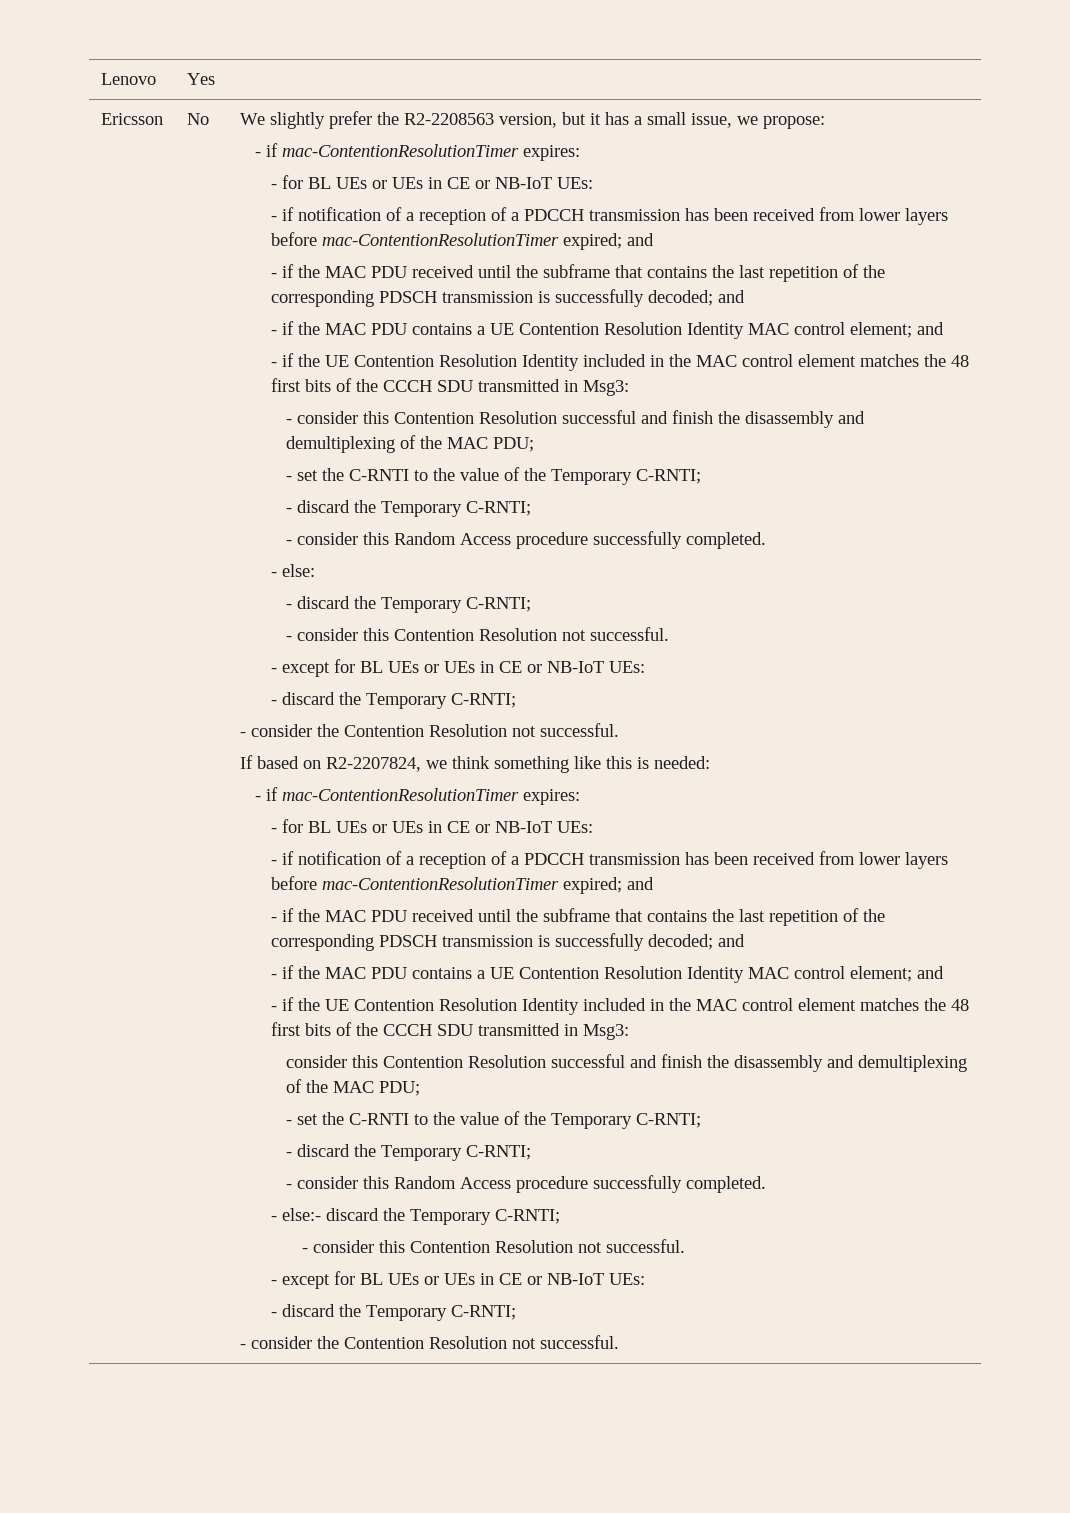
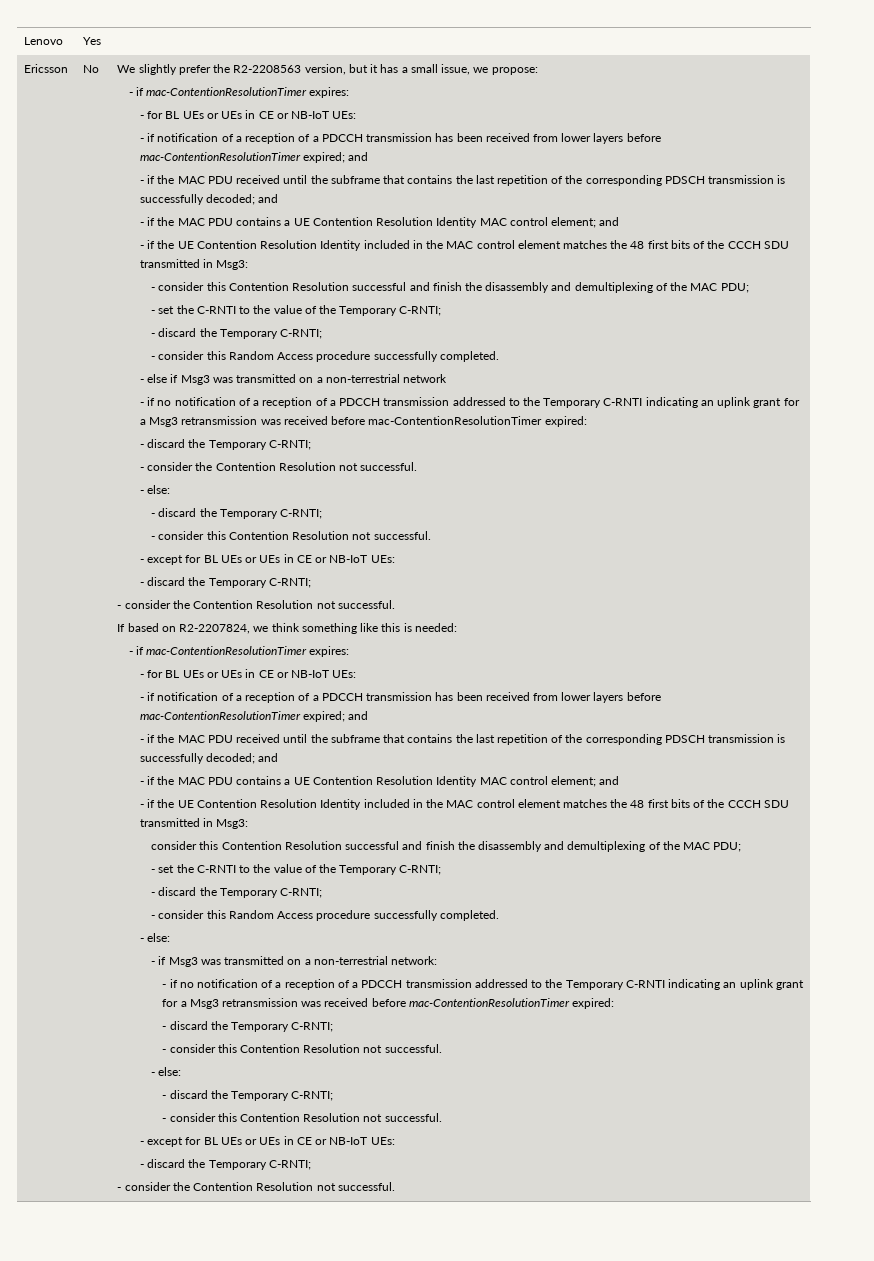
(767, 540) none -> [139,374,448,385] [139,397,800,408] [139,416,587,427] [139,439,311,450] [139,462,418,471] // - else if Msg3 was transmitted on a non-terrestrial network // - if no notification of a reception of a PDCCH transmission addressed to the Temporary C-RNTI indicating an uplink grant for a Msg3 retransmission was received before mac-ContentionResolutionTimer expired: // - discard the Temporary C-RNTI; // - consider the Contention Resolution not successful.
[281,1208,321,1221] else:- -> [147,933,171,942] [151,956,437,967] [162,979,804,990] [162,998,615,1009] [162,1021,334,1032] [162,1044,442,1053] [151,1067,182,1076] [162,1095,167,1099] else: // - if Msg3 was transmitted on a non-terrestrial network: // - if no notification of a reception of a PDCCH transmission addressed to the Temporary C-RNTI indicating an uplink grant for a Msg3 retransmission was received before mac-ContentionResolutionTimer expired: // - discard the Temporary C-RNTI; // - consider this Contention Resolution not successful. // - else: // -

